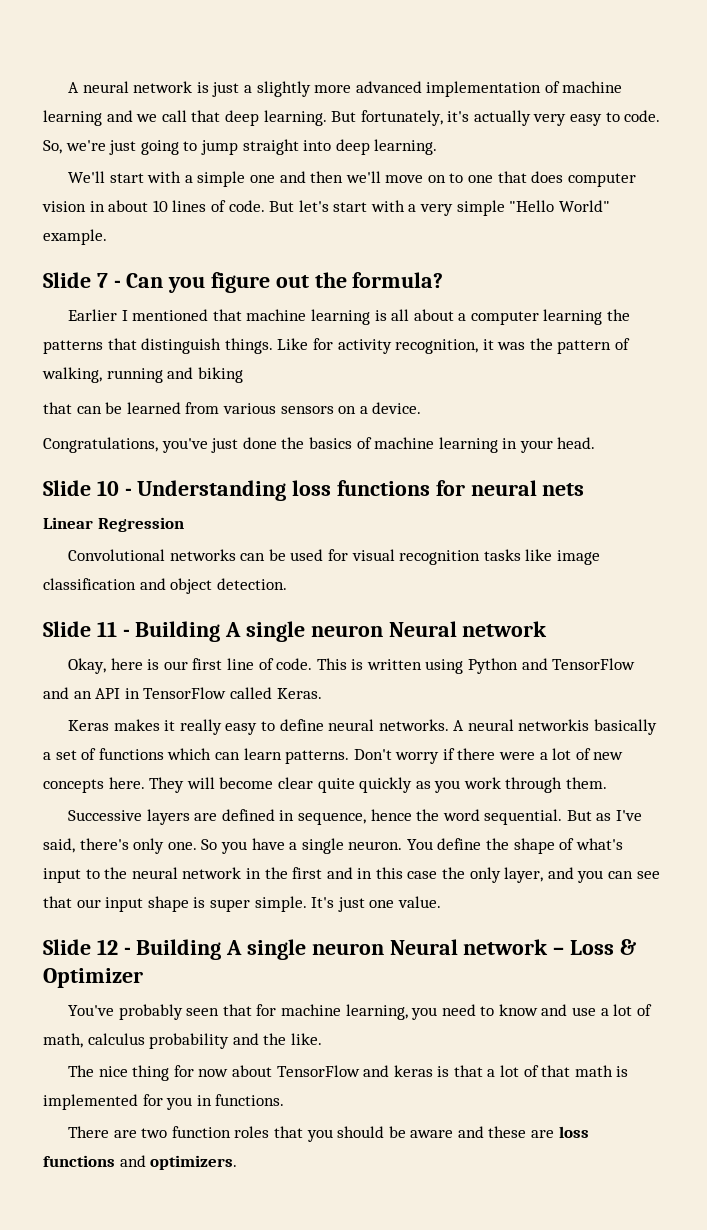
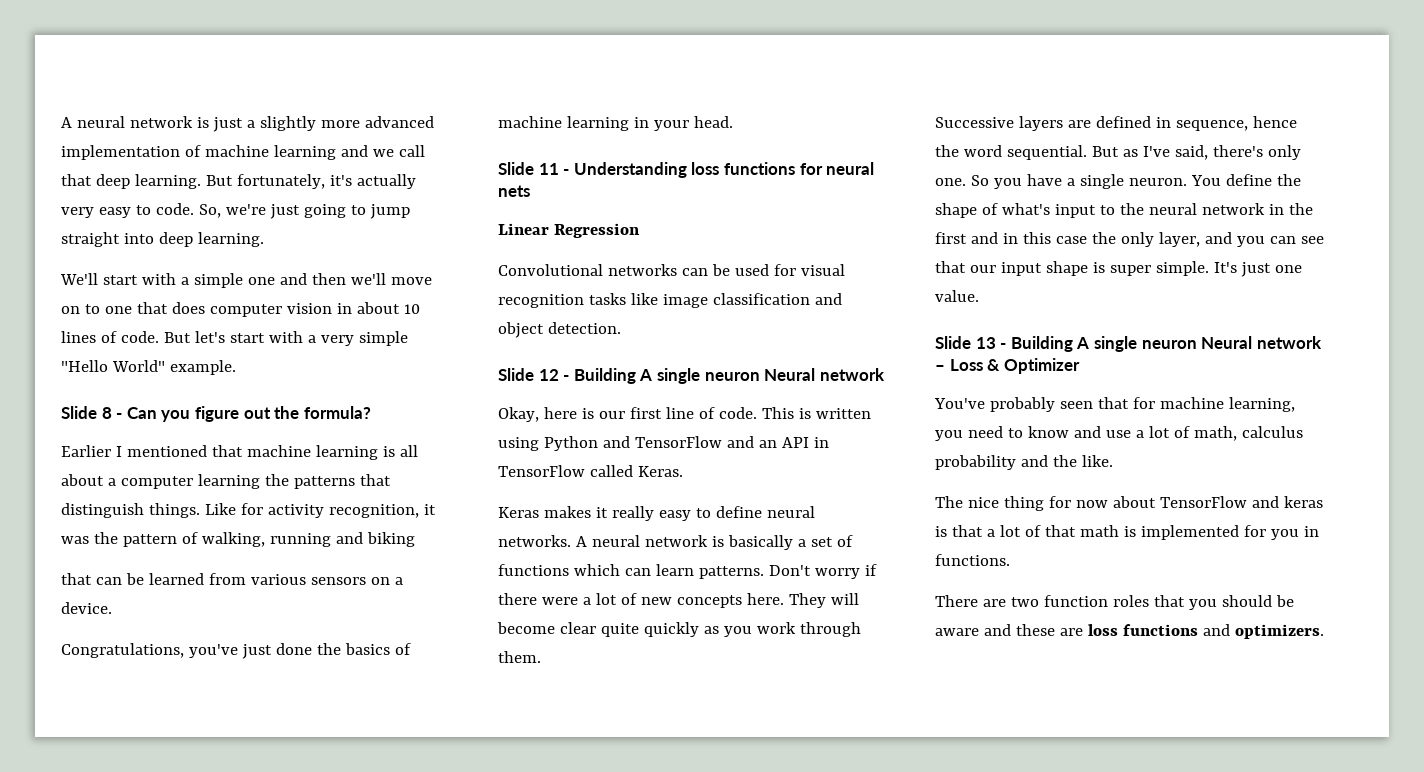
[96,273,108,288] 7 -> [101,407,112,419] 8
[96,480,119,496] 10 -> [538,163,559,175] 11
[96,621,117,637] 11 -> [538,369,559,381] 12
[518,719,590,731] networkis -> [644,535,724,547] network is
[96,939,118,955] 12 -> [975,337,996,349] 13

